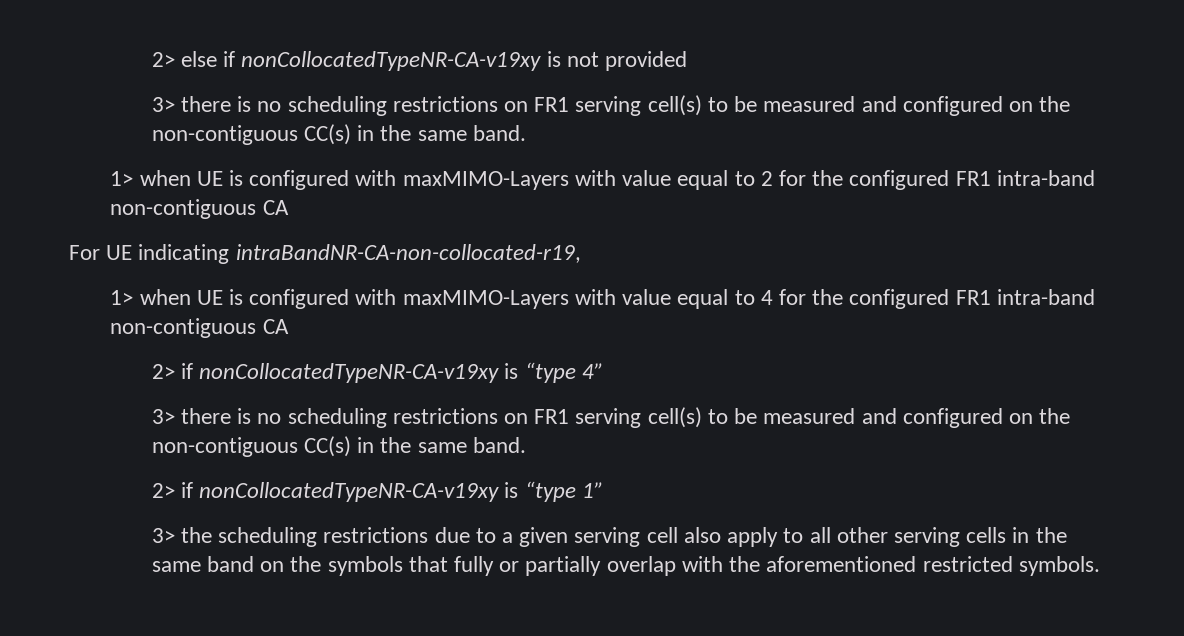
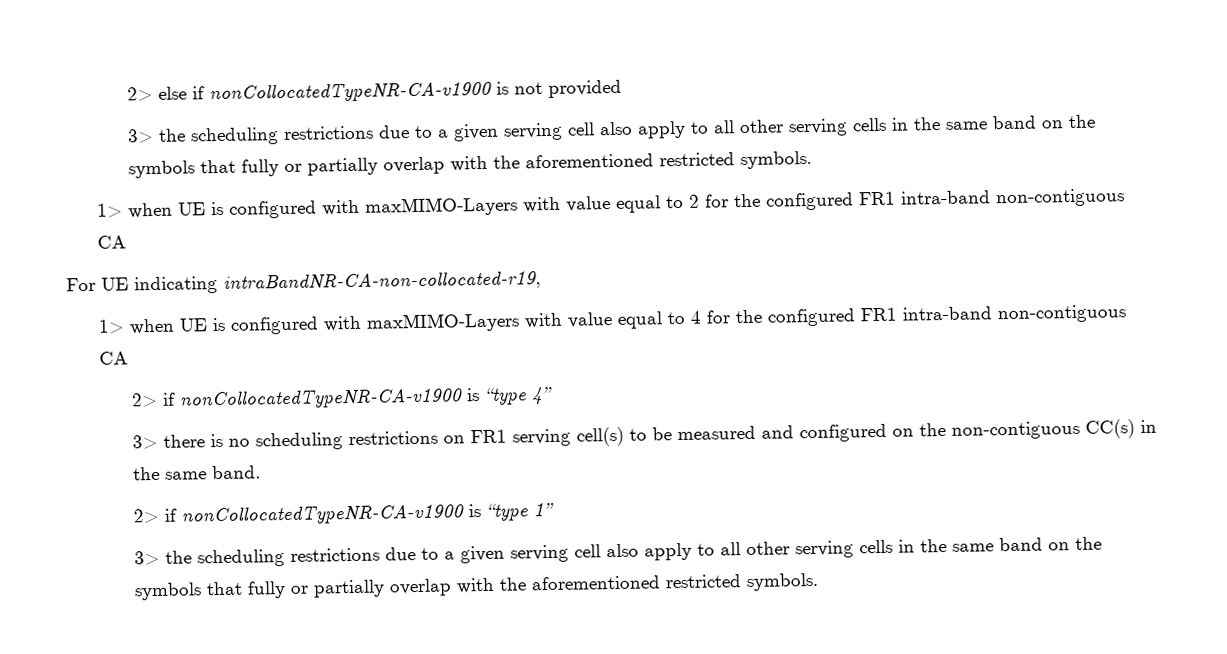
[241,51,542,71] nonCollocatedTypeNR-CA-v19xy -> [209,80,493,104] nonCollocatedTypeNR-CA-v1900
[181,95,1071,116] [151,124,526,145] there is no scheduling restrictions on FR1 serving cell(s) to be measured and configured on the non-contiguous CC(s) in the same band. -> [158,114,1097,146] [128,150,813,179] the scheduling restrictions due to a given serving cell also apply to all other serving cells in the same band on the symbols that fully or partially overlap with the aforementioned restricted symbols.
[199,363,500,383] nonCollocatedTypeNR-CA-v19xy -> [179,387,464,410] nonCollocatedTypeNR-CA-v1900
[199,482,500,502] nonCollocatedTypeNR-CA-v19xy -> [181,503,465,526] nonCollocatedTypeNR-CA-v1900

